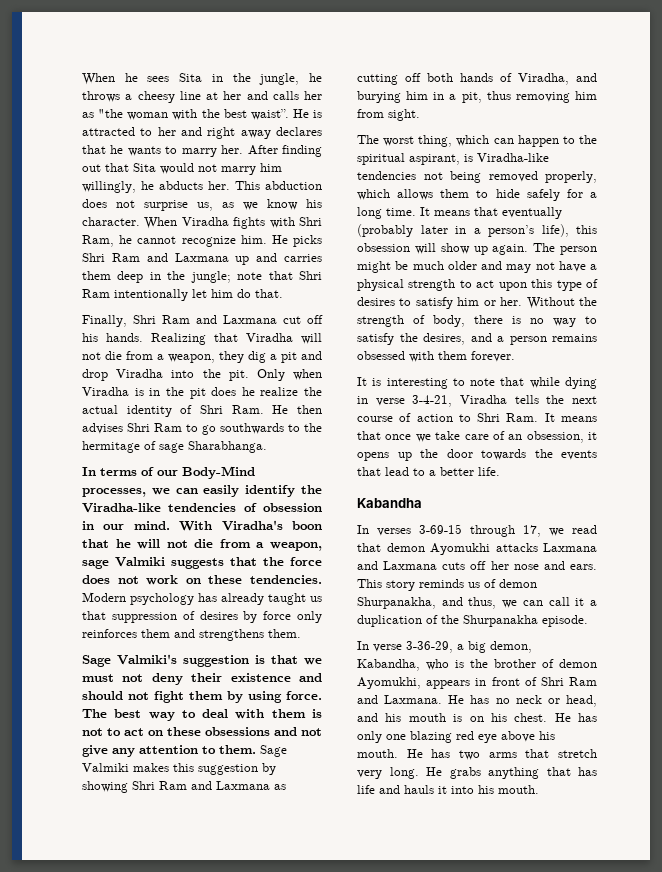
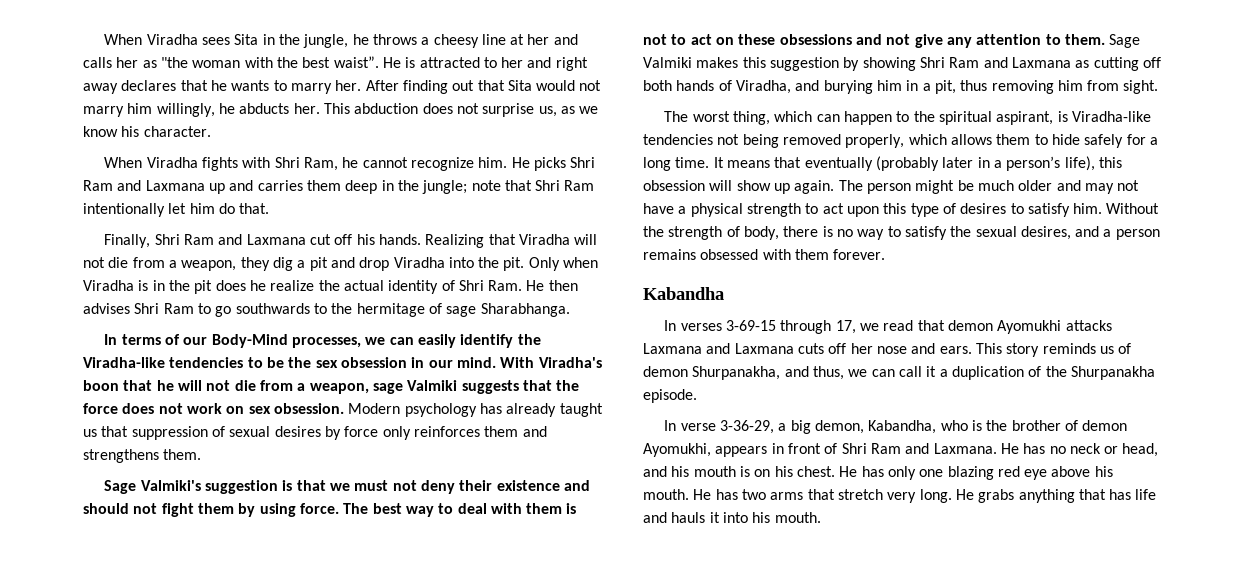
[82,73,138,85] When he -> [104,34,198,45] When Viradha
(140, 221) none -> (211, 131) //
[243,503,257,512] of -> [247,357,338,368] to be the sex
[208,575,322,584] these tendencies. -> [248,403,344,414] sex obsession.
(195, 615) none -> [229,426,271,437] sexual
[457,297,523,306] him or her. -> [1073,203,1103,214] him.
(418, 337) none -> [975,226,1017,237] sexual
[357,377,597,389] [357,395,597,407] [357,413,597,422] [357,431,597,443] [357,449,597,461] [357,467,500,476] // It is interesting to note that while dying in verse 3-4-21, Viradha tells the next course of action to Shri Ram. It means that once we take care of an obsession, it opens up the door towards the events that lead to a better life. -> (886, 254) none

